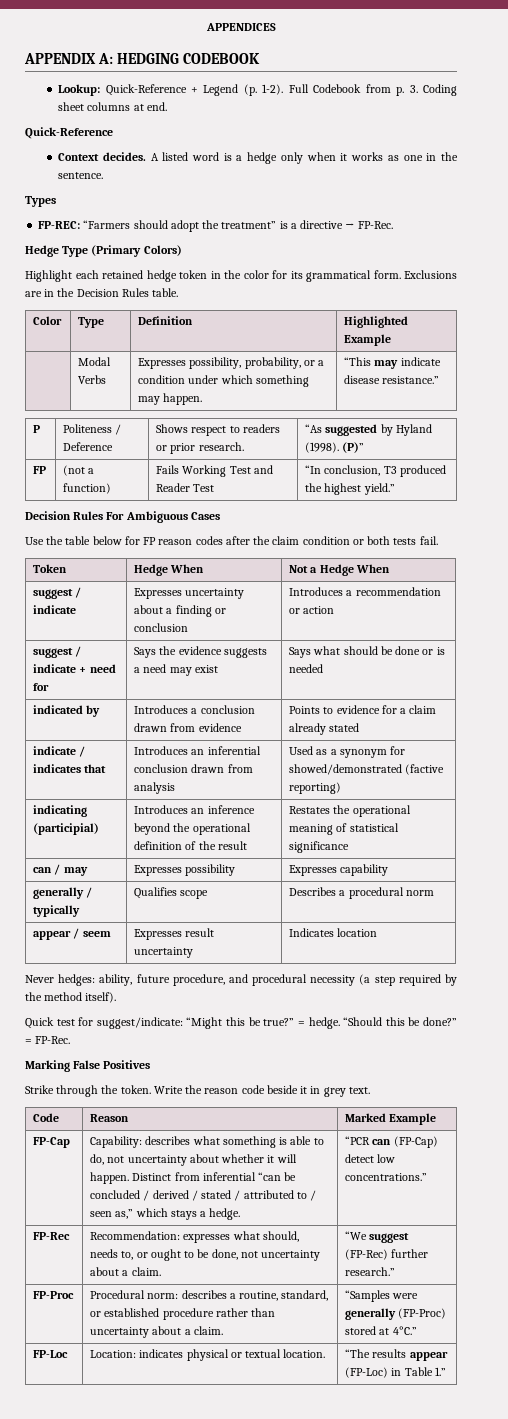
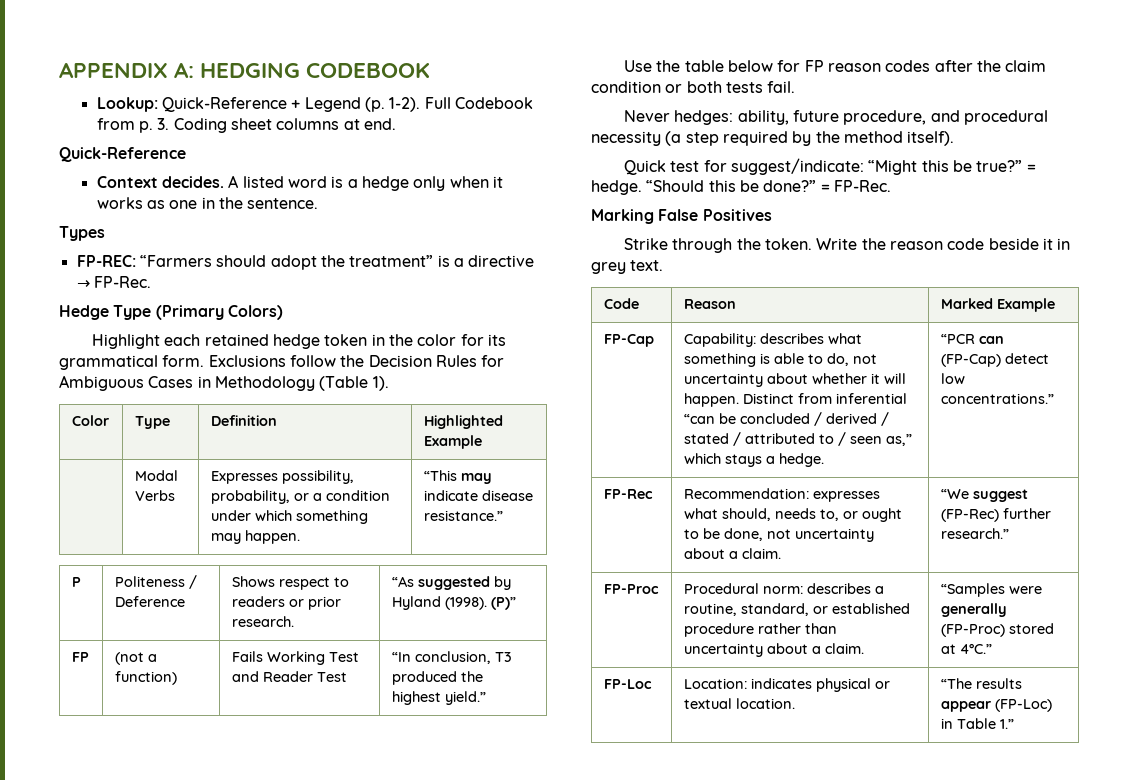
[205,23,276,31] APPENDICES // -> (59, 70) none
[25,289,55,297] are in -> [289,355,336,367] follow
[152,288,179,297] table. -> [481,355,505,367] [59,375,389,391] for Ambiguous Cases in Methodology (Table 1).
[25,511,220,523] // Decision Rules For Ambiguous Cases -> (486, 698) none
[33,564,68,573] [134,564,205,576] [289,564,390,576] [33,587,82,599] [33,605,77,614] [134,588,245,599] [134,605,226,617] [134,623,189,632] [289,587,441,596] [289,606,335,614] [33,646,82,658] [33,664,116,673] [33,683,50,691] [134,646,267,658] [134,664,218,676] [289,646,445,658] [289,664,324,673] [33,705,101,717] [134,705,255,714] [134,723,242,732] [289,705,437,714] [289,723,360,735] [33,746,86,757] [33,764,107,773] [134,746,261,755] [134,764,253,773] [134,782,176,794] [289,746,406,758] [289,764,445,775] [289,782,342,794] [33,805,88,817] [33,823,100,835] [134,805,255,814] [134,823,251,835] [134,841,247,850] [289,805,411,817] [289,823,399,835] [289,841,350,853] [33,864,88,876] [134,864,236,876] [289,864,389,876] [33,887,93,899] [33,905,81,917] [134,887,209,899] [289,887,434,899] [33,928,111,940] [134,928,215,940] [134,947,194,958] [289,928,378,937] // Token | Hedge When | Not a Hedge When // suggest / indicate | Expresses uncertainty about a finding or conclusion | Introduces a recommendation or action // suggest / indicate + need for | Says the evidence suggests a need may exist | Says what should be done or is needed // indicated by | Introduces a conclusion drawn from evidence | Points to evidence for a claim already stated // indicate / indicates that | Introduces an inferential conclusion drawn from analysis | Used as a synonym for showed/demonstrated (factive reporting) // indicating (participial) | Introduces an inference beyond the operational definition of the result | Restates the operational meaning of statistical significance // can / may | Expresses possibility | Expresses capability // generally / typically | Qualifies scope | Describes a procedural norm // appear / seem | Expresses result uncertainty | Indicates location -> (796, 87) none

